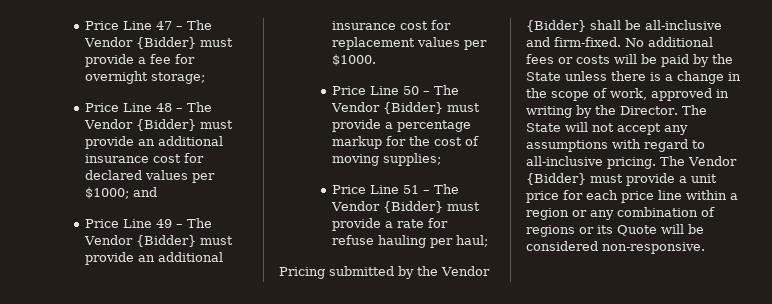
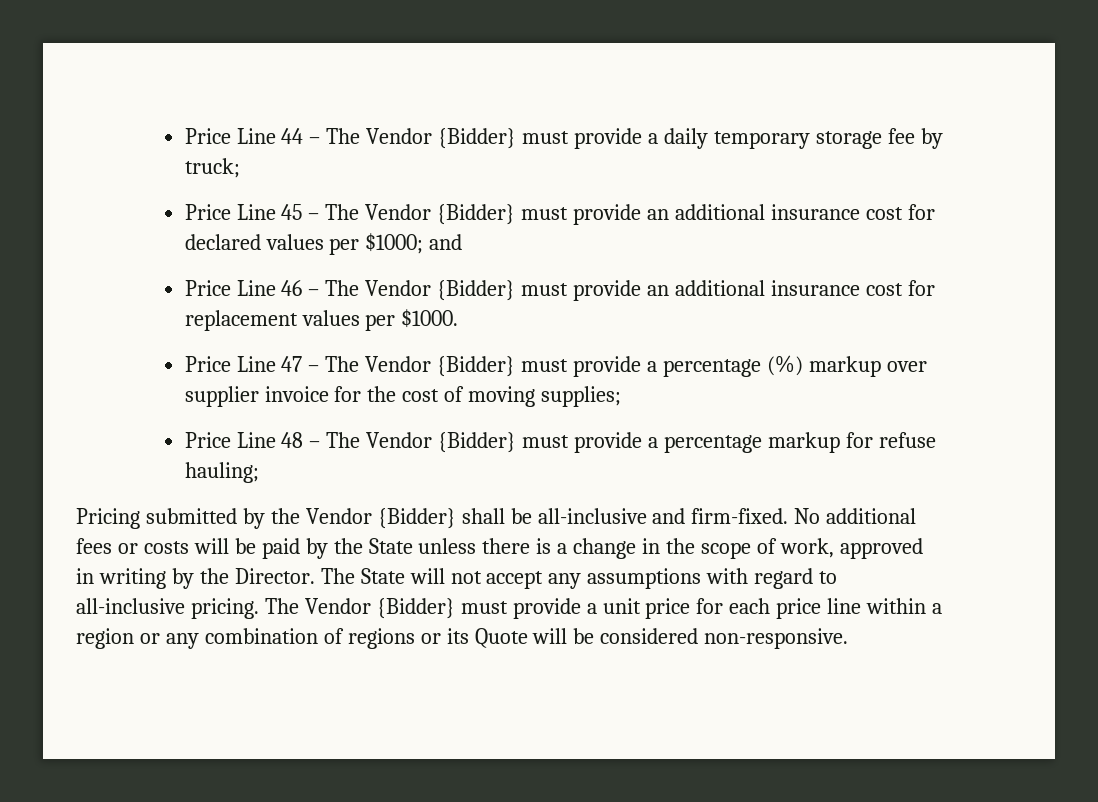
[85,20,213,30] [84,37,234,49] [85,54,196,67] [85,71,206,84] [85,103,173,112] Price Line 47 – The Vendor {Bidder} must provide a fee for overnight storage; // Price Line 48 -> [184,128,943,149] [184,158,240,178] [184,204,303,220] Price Line 44 – The Vendor {Bidder} must provide a daily temporary storage fee by truck; // Price Line 45
[156,219,173,228] 49 -> [281,280,303,296] 46
[403,86,420,95] 50 -> [281,355,927,377] [184,386,622,407] [184,432,304,448] 47 – The Vendor {Bidder} must provide a percentage (%) markup over supplier invoice for the cost of moving supplies; // Price Line 48
[409,136,480,146] [332,153,442,166] [332,184,460,194] [331,201,481,213] [332,218,449,231] [332,235,489,248] the cost of moving supplies; // Price Line 51 – The Vendor {Bidder} must provide a rate for refuse hauling per haul; -> [878,432,936,448] [184,462,259,483] refuse hauling;

